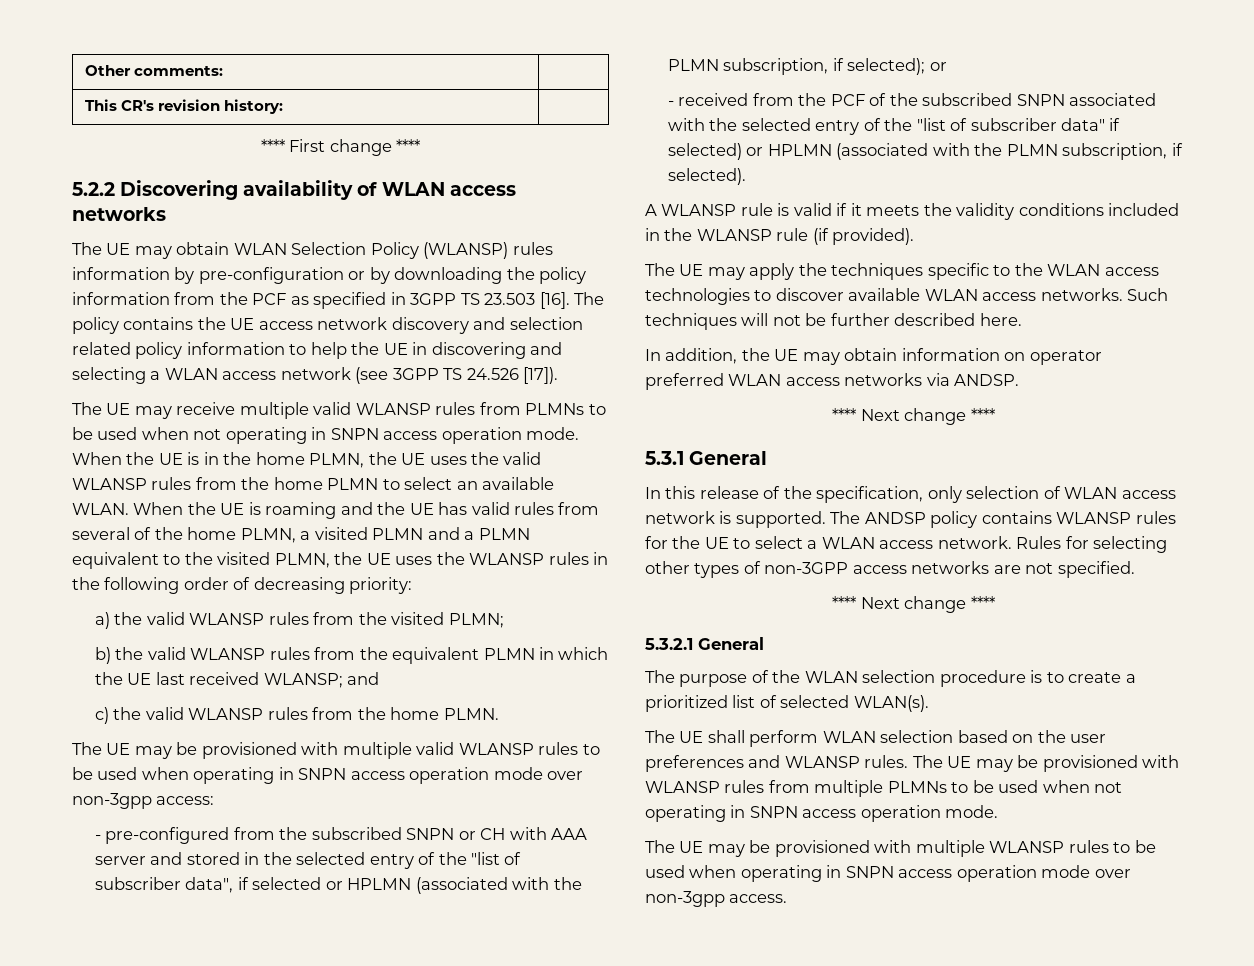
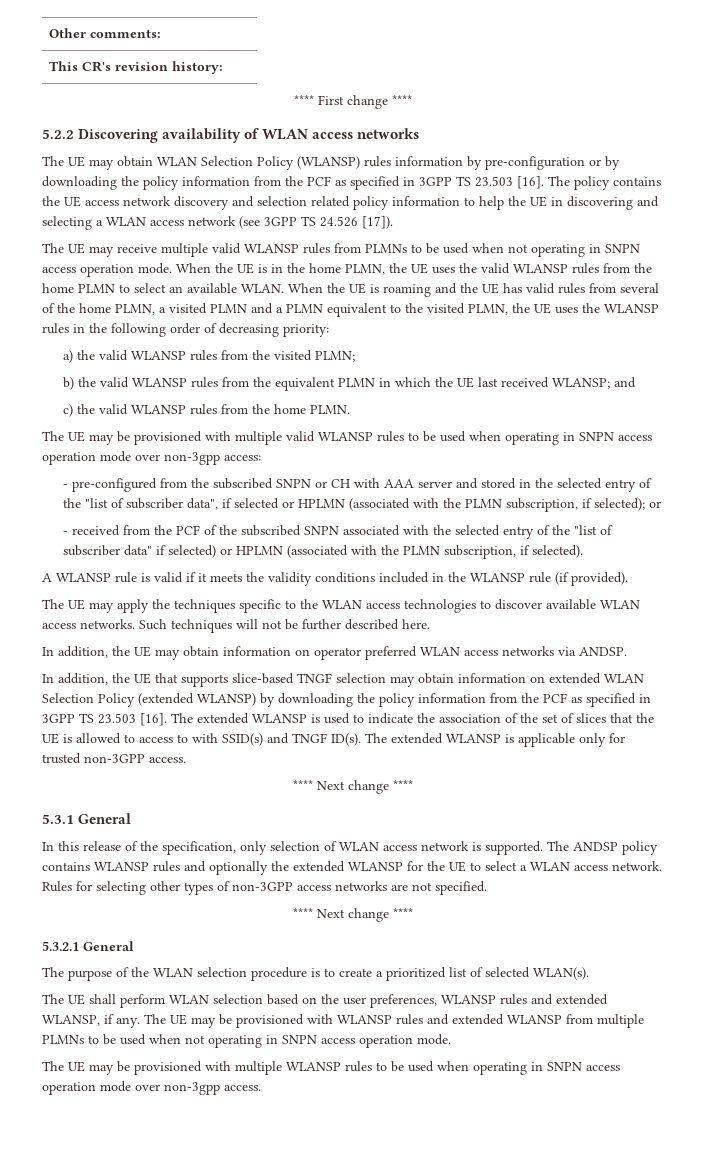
(1020, 380) none -> [42,673,644,687] [42,693,651,707] [42,713,654,726] [42,733,625,747] [42,753,186,764] // In addition, the UE that supports slice-based TNGF selection may obtain information on extended WLAN Selection Policy (extended WLANSP) by downloading the policy information from the PCF as specified in 3GPP TS 23.503 [16]. The extended WLANSP is used to indicate the association of the set of slices that the UE is allowed to access to with SSID(s) and TNGF ID(s). The extended WLANSP is applicable only for trusted non-3GPP access.
(1176, 517) none -> [184,861,403,875] and optionally the extended WLANSP
[645,755,909,772] preferences and WLANSP rules. -> [370,994,608,1008] [42,1014,140,1028] preferences, WLANSP rules and extended WLANSP, if any.
(765, 786) none -> [427,1014,562,1025] and extended WLANSP

